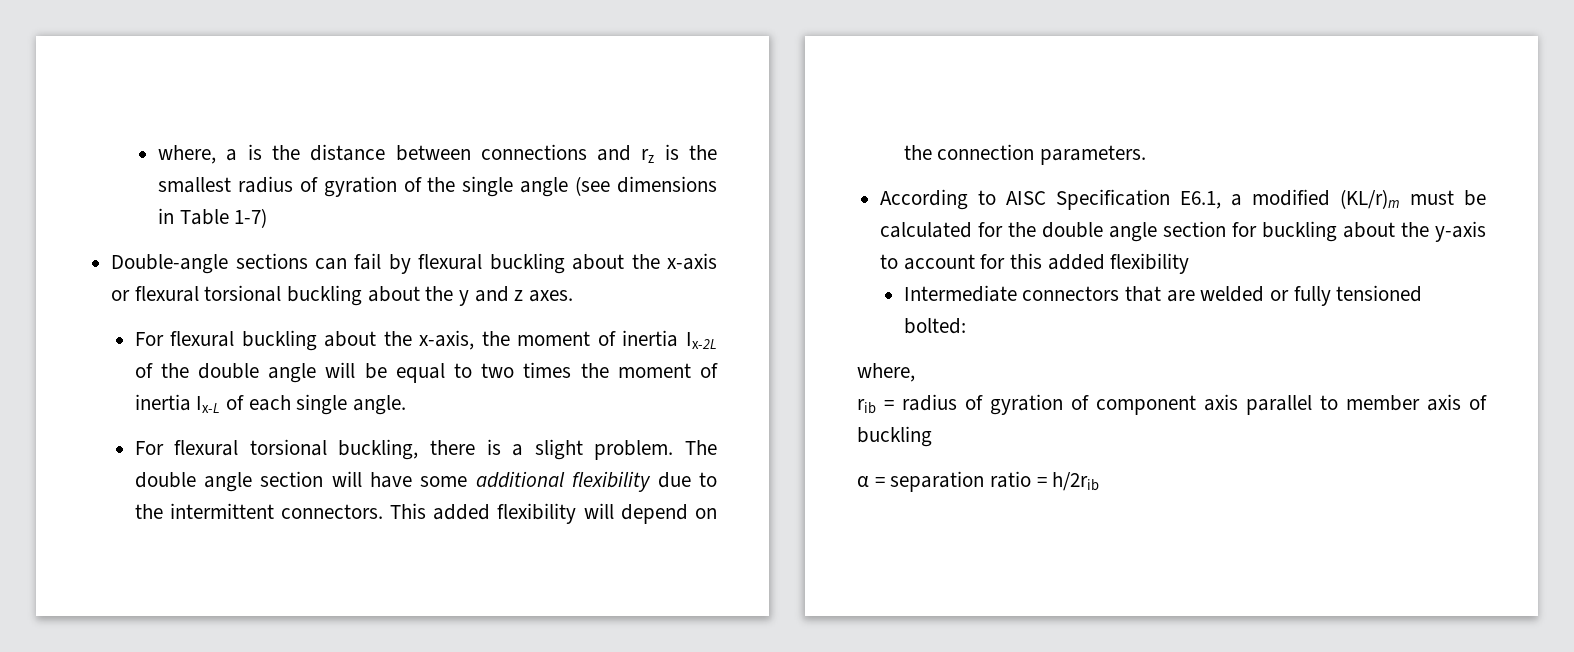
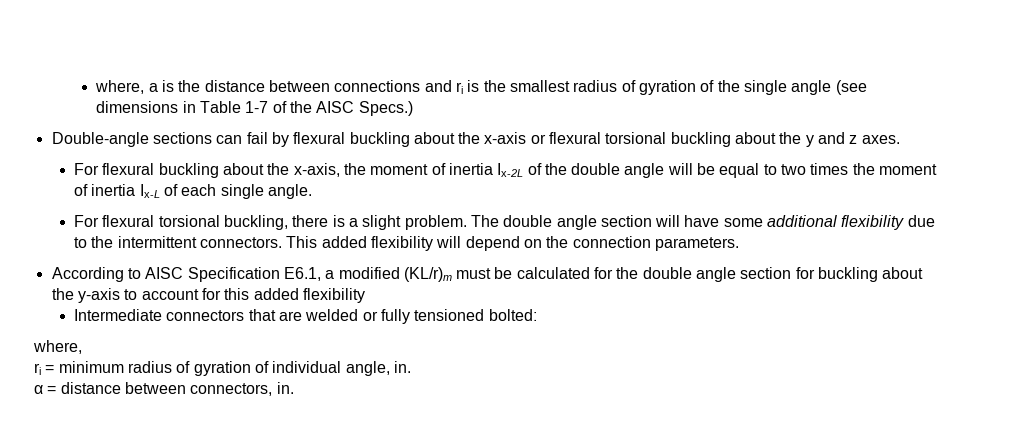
[641,149,655,163] rz -> [455,82,463,94] ri
[234,208,268,228] 1-7) -> [245,101,413,116] 1-7 of the AISC Specs.)
[857,394,1487,415] [857,426,932,447] [857,471,1100,492] rib = radius of gyration of component axis parallel to member axis of buckling // α = separation ratio = h/2rib -> [34,361,411,376] [34,382,294,396] ri = minimum radius of gyration of individual angle, in. // α = distance between connectors, in.

